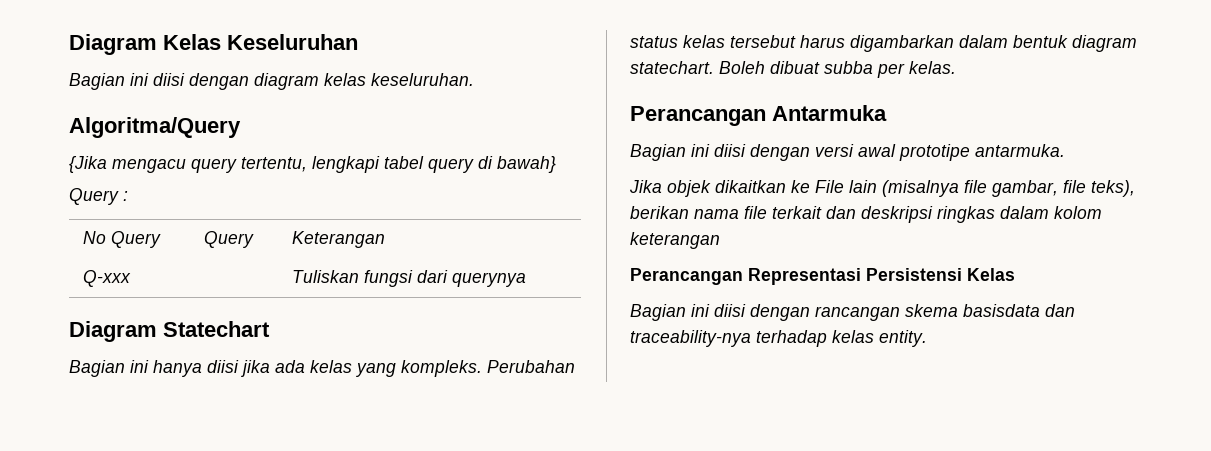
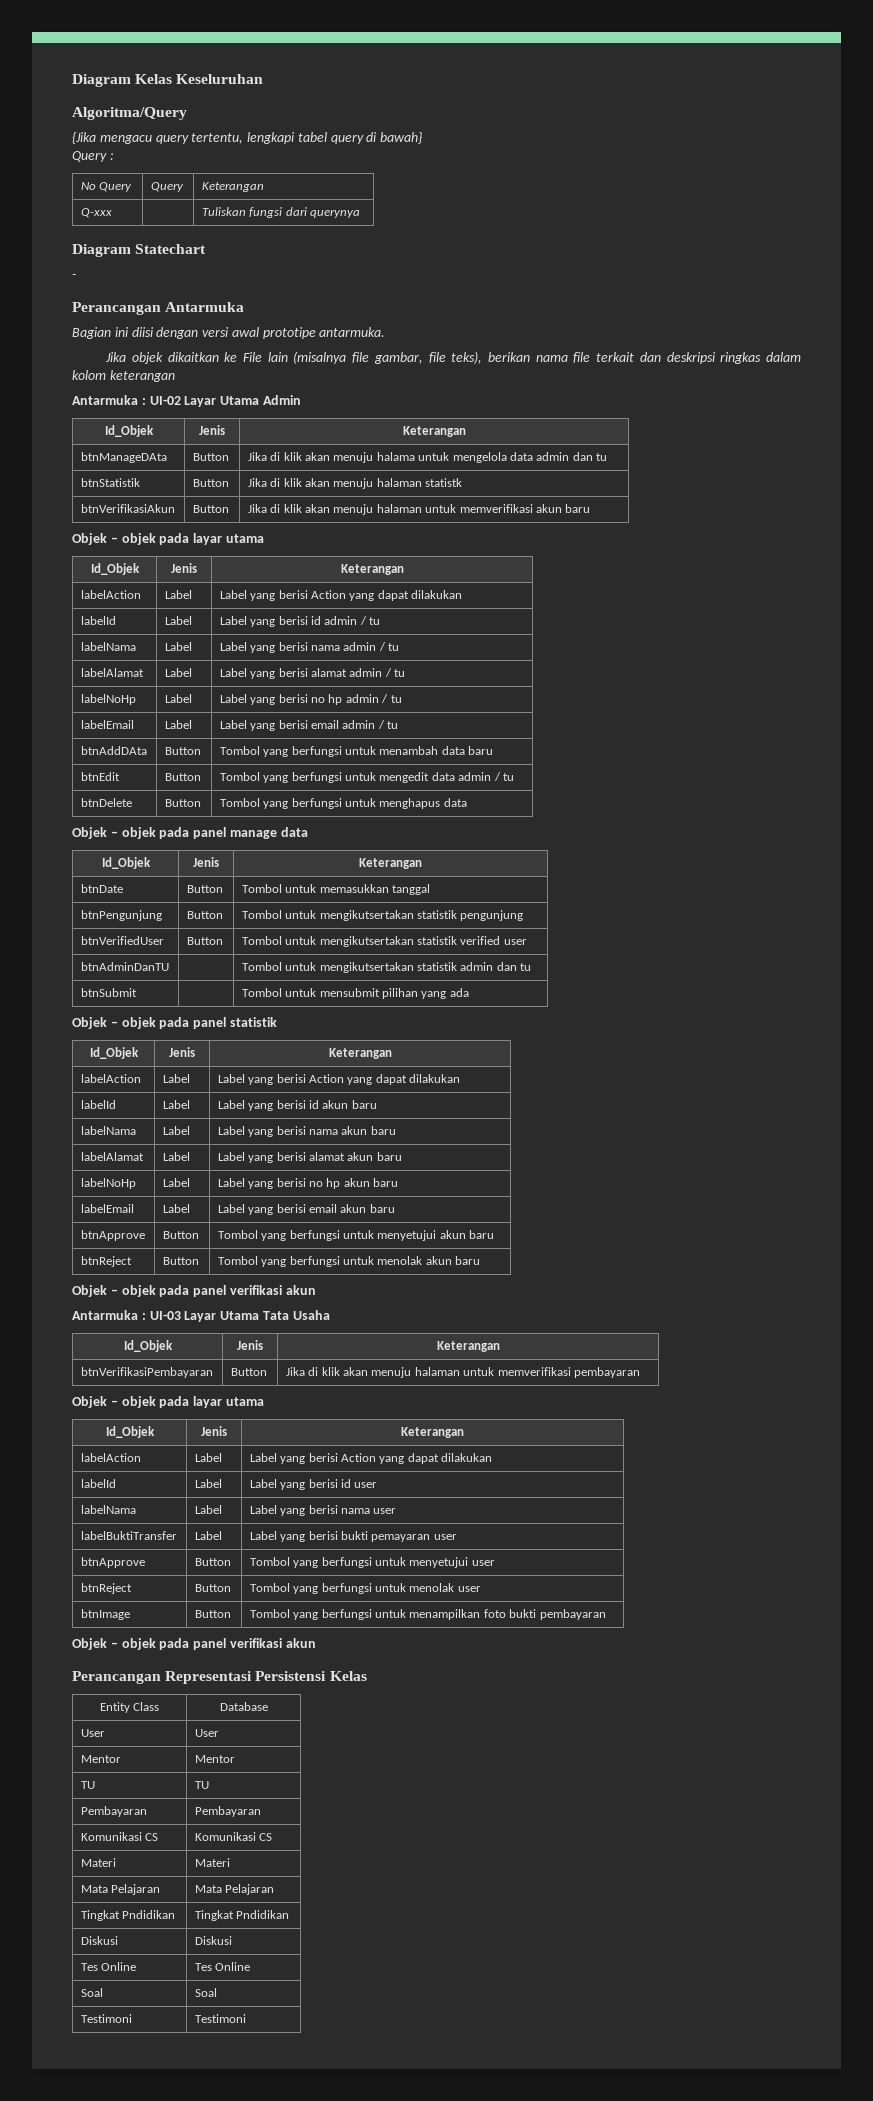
[69,73,474,90] // Bagian ini diisi dengan diagram kelas keseluruhan. -> (264, 79) none
[69,360,575,377] [630,35,1137,52] [630,61,956,78] Bagian ini hanya diisi jika ada kelas yang kompleks. Perubahan status kelas tersebut harus digambarkan dalam bentuk diagram statechart. Boleh dibuat subba per kelas. -> [72,274,76,279] -
[630,268,1015,285] [630,304,1075,321] [630,330,927,347] Perancangan Representasi Persistensi Kelas // Bagian ini diisi dengan rancangan skema basisdata dan traceability-nya terhadap kelas entity. -> [72,395,301,407] [104,425,154,437] [199,425,225,435] [402,426,466,437] [80,452,167,463] [192,453,229,461] [247,452,608,463] [80,478,140,487] [192,479,229,487] [247,478,463,489] [80,504,175,513] [192,505,229,513] [247,504,591,515] [72,533,264,545] [90,563,140,575] [171,563,197,573] [340,564,404,575] [80,590,141,599] [164,590,192,599] [219,590,463,601] [80,616,116,625] [164,616,192,625] [219,616,381,627] [80,642,136,651] [164,642,192,651] [219,642,400,653] [80,668,144,677] [164,668,192,677] [219,668,406,679] [80,694,136,705] [164,694,192,703] [219,694,402,705] [80,720,134,729] [164,720,192,729] [219,720,399,731] [80,746,147,755] [164,747,201,755] [219,746,494,757] [80,772,120,781] [164,773,201,781] [219,772,514,783] [80,798,132,807] [164,799,201,807] [219,798,467,809] [72,827,308,839] [101,857,151,869] [193,857,219,867] [359,858,423,869] [80,884,123,893] [186,885,223,893] [241,884,431,895] [80,910,162,921] [186,911,223,919] [241,910,524,921] [80,936,164,945] [186,937,223,945] [241,936,527,947] [80,962,169,971] [241,962,532,973] [80,988,137,997] [241,988,469,999] [72,1017,277,1029] [89,1047,139,1059] [169,1047,195,1057] [328,1048,392,1059] [80,1074,141,1083] [162,1074,190,1083] [217,1074,461,1085] [80,1100,116,1109] [162,1100,190,1109] [217,1100,377,1111] [80,1126,136,1135] [162,1126,190,1135] [217,1126,396,1137] [80,1152,144,1161] [162,1152,190,1161] [217,1152,402,1163] [80,1178,136,1189] [162,1178,190,1187] [217,1178,399,1189] [80,1204,134,1213] [162,1204,190,1213] [217,1204,395,1215] [80,1230,145,1241] [162,1231,199,1239] [217,1230,495,1241] [80,1256,132,1267] [162,1257,199,1265] [217,1256,481,1267] [72,1285,316,1297] [72,1310,330,1322] [123,1340,173,1352] [236,1340,263,1350] [436,1341,500,1352] [80,1367,213,1378] [230,1368,267,1376] [285,1367,640,1378] [72,1396,264,1408] [105,1426,155,1438] [201,1426,227,1436] [401,1427,465,1438] [80,1453,141,1462] [194,1453,222,1462] [249,1453,493,1464] [80,1479,116,1488] [194,1479,222,1488] [249,1479,378,1490] [80,1505,136,1514] [194,1505,222,1514] [249,1505,397,1516] [80,1531,177,1540] [194,1531,222,1540] [249,1531,457,1542] [80,1557,145,1568] [194,1558,231,1566] [249,1557,495,1568] [80,1583,132,1594] [194,1584,231,1592] [249,1583,481,1594] [80,1609,130,1620] [194,1610,231,1618] [249,1609,606,1620] [72,1638,316,1650] [72,1671,367,1684] [99,1702,160,1713] [219,1702,268,1711] [80,1729,105,1737] [194,1729,219,1737] [80,1755,121,1763] [194,1755,235,1763] [80,1781,95,1789] [194,1781,209,1789] [80,1806,147,1817] [194,1806,261,1817] [80,1832,159,1841] [194,1832,273,1841] [80,1858,116,1867] [194,1858,230,1867] [80,1884,161,1895] [194,1884,275,1895] [80,1910,176,1921] [194,1910,290,1921] [80,1936,118,1945] [194,1936,232,1945] [80,1962,137,1971] [194,1962,251,1971] [80,1988,103,1997] [194,1988,217,1997] [80,2014,132,2023] [194,2014,246,2023] Antarmuka : UI-02 Layar Utama Admin // Id_Objek | Jenis | Keterangan // btnManageDAta | Button | Jika di klik akan menuju halama untuk mengelola data admin dan tu // btnStatistik | Button | Jika di klik akan menuju halaman statistk // btnVerifikasiAkun | Button | Jika di klik akan menuju halaman untuk memverifikasi akun baru // Objek – objek pada layar utama // Id_Objek | Jenis | Keterangan // labelAction | Label | Label yang berisi Action yang dapat dilakukan // labelId | Label | Label yang berisi id admin / tu // labelNama | Label | Label yang berisi nama admin / tu // labelAlamat | Label | Label yang berisi alamat admin / tu // labelNoHp | Label | Label yang berisi no hp admin / tu // labelEmail | Label | Label yang berisi email admin / tu // btnAddDAta | Button | Tombol yang berfungsi untuk menambah data baru // btnEdit | Button | Tombol yang berfungsi untuk mengedit data admin / tu // btnDelete | Button | Tombol yang berfungsi untuk menghapus data // Objek – objek pada panel manage data // Id_Objek | Jenis | Keterangan // btnDate | Button | Tombol untuk memasukkan tanggal // btnPengunjung | Button | Tombol untuk mengikutsertakan statistik pengunjung // btnVerifiedUser | Button | Tombol untuk mengikutsertakan statistik verified user // btnAdminDanTU | | Tombol untuk mengikutsertakan statistik admin dan tu // btnSubmit | | Tombol untuk mensubmit pilihan yang ada // Objek – objek pada panel statistik // Id_Objek | Jenis | Keterangan // labelAction | Label | Label yang berisi Action yang dapat dilakukan // labelId | Label | Label yang berisi id akun baru // labelNama | Label | Label yang berisi nama akun baru // labelAlamat | Label | Label yang berisi alamat akun baru // labelNoHp | Label | Label yang berisi no hp akun baru // labelEmail | Label | Label yang berisi email akun baru // btnApprove | Button | Tombol yang berfungsi untuk menyetujui akun baru // btnReject | Button | Tombol yang berfungsi untuk menolak akun baru // Objek – objek pada panel verifikasi akun // Antarmuka : UI-03 Layar Utama Tata Usaha // Id_Objek | Jenis | Keterangan // btnVerifikasiPembayaran | Button | Jika di klik akan menuju halaman untuk memverifikasi pembayaran // Objek – objek pada layar utama // Id_Objek | Jenis | Keterangan // labelAction | Label | Label yang berisi Action yang dapat dilakukan // labelId | Label | Label yang berisi id user // labelNama | Label | Label yang berisi nama user // labelBuktiTransfer | Label | Label yang berisi bukti pemayaran user // btnApprove | Button | Tombol yang berfungsi untuk menyetujui user // btnReject | Button | Tombol yang berfungsi untuk menolak user // btnImage | Button | Tombol yang berfungsi untuk menampilkan foto bukti pembayaran // Objek – objek pada panel verifikasi akun // Perancangan Representasi Persistensi Kelas // Entity Class | Database // User | User // Mentor | Mentor // TU | TU // Pembayaran | Pembayaran // Komunikasi CS | Komunikasi CS // Materi | Materi // Mata Pelajaran | Mata Pelajaran // Tingkat Pndidikan | Tingkat Pndidikan // Diskusi | Diskusi // Tes Online | Tes Online // Soal | Soal // Testimoni | Testimoni

